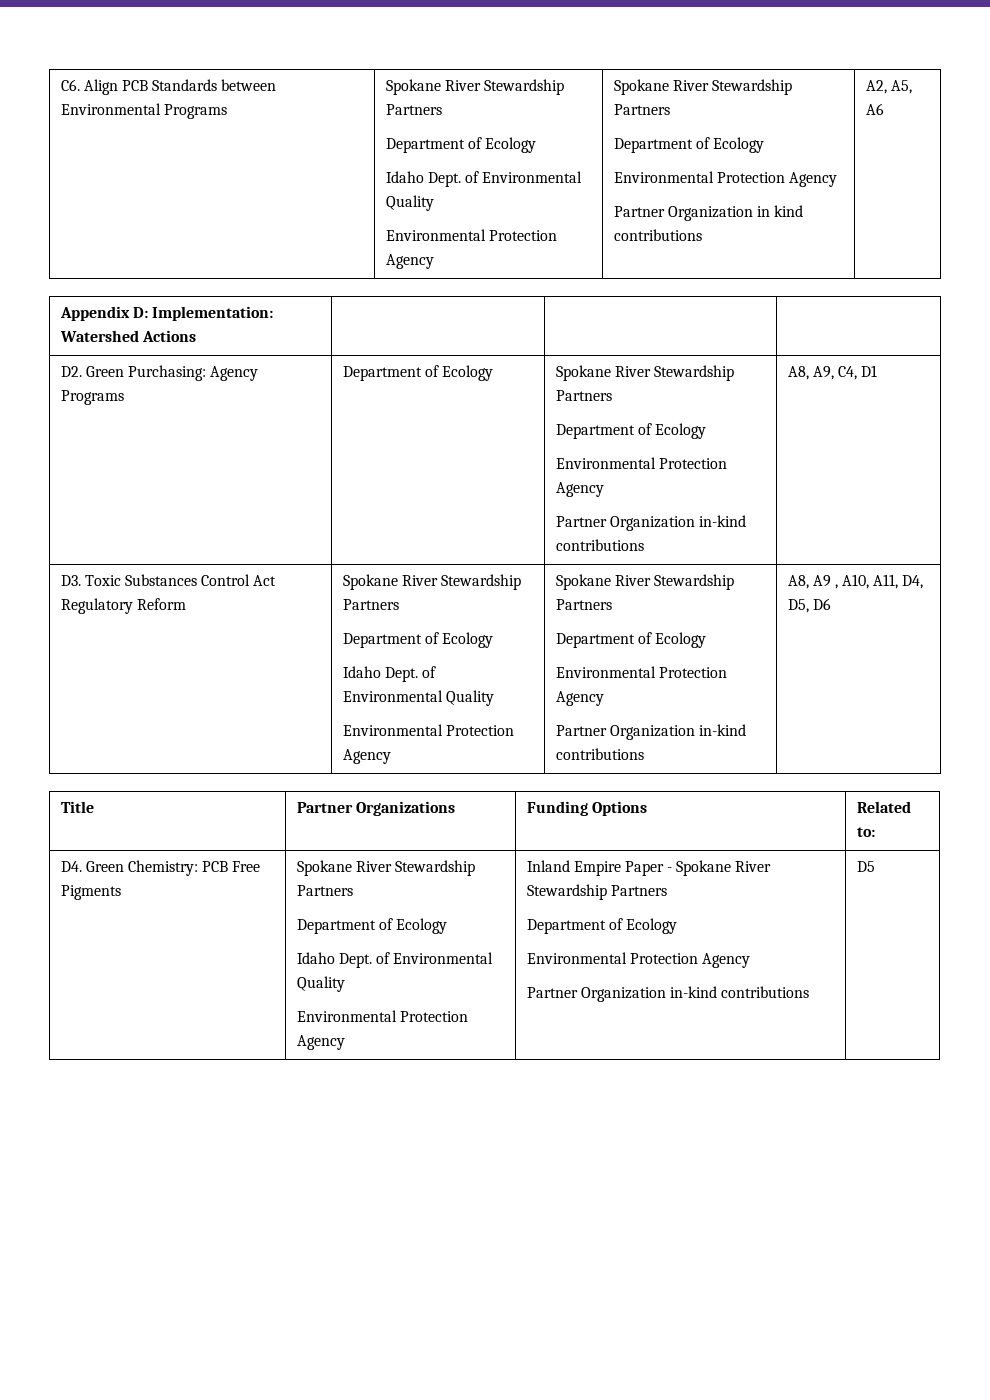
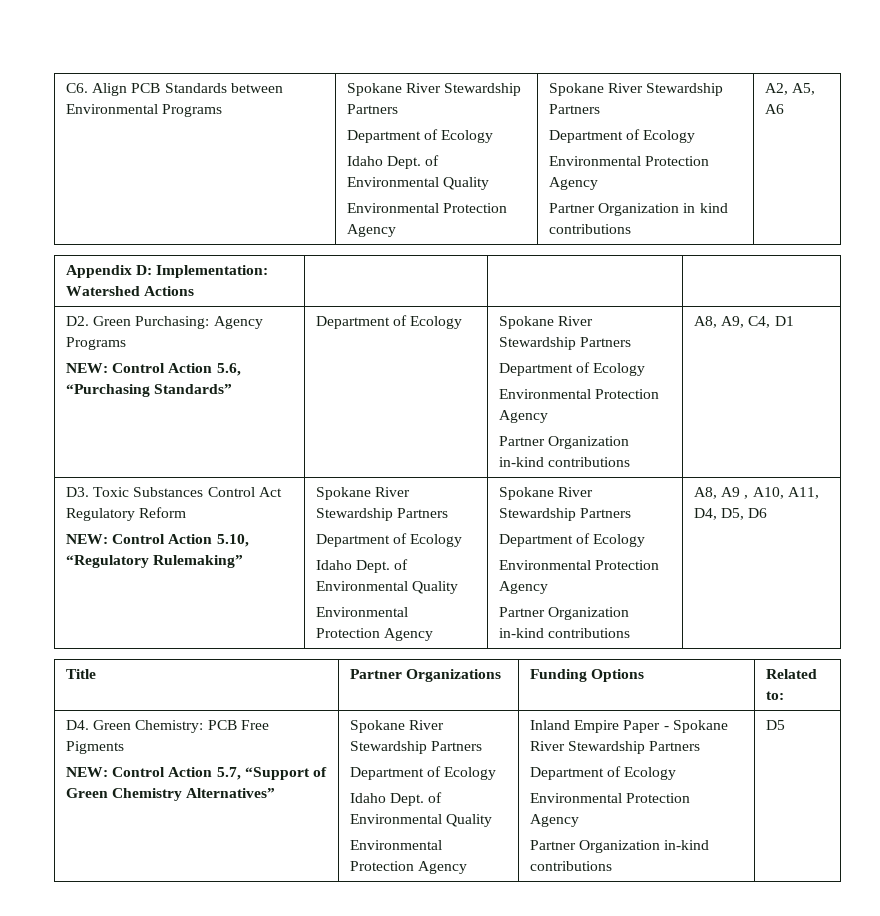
(124, 397) none -> [66,363,241,376] [66,384,233,397] // NEW: Control Action 5.6, “Purchasing Standards”
(186, 604) none -> [66,534,249,547] [66,555,244,568] // NEW: Control Action 5.10, “Regulatory Rulemaking”
(121, 892) none -> [66,767,328,780] [66,788,276,801] // NEW: Control Action 5.7, “Support of Green Chemistry Alternatives”

